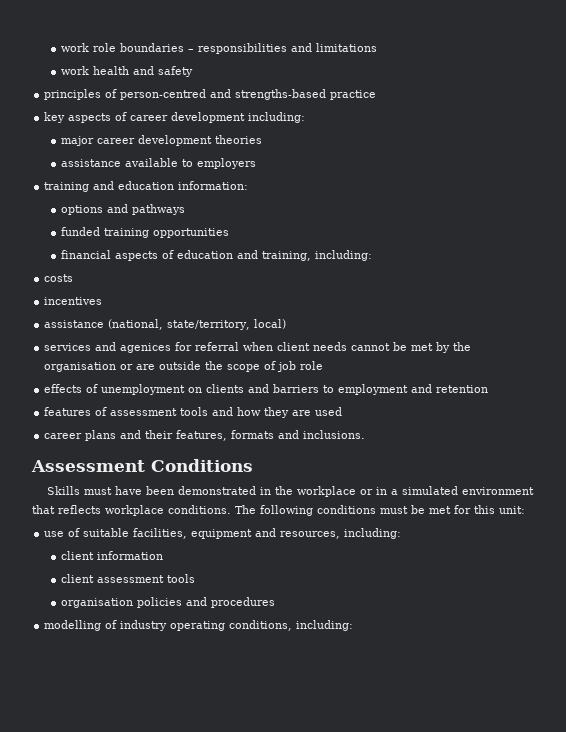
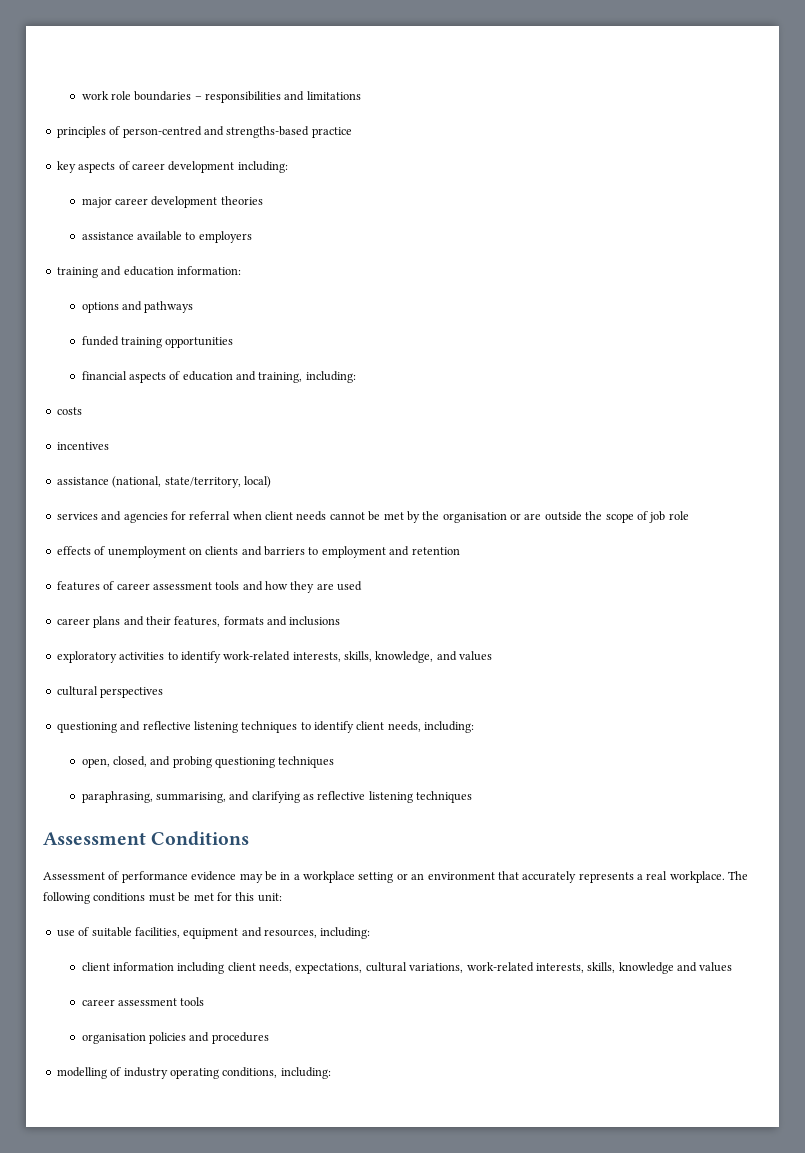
[61,66,194,77] // work health and safety -> (361, 95) none
[120,343,172,353] agenices -> [123,512,168,523] agencies
(108, 411) none -> [116,583,150,590] career
[303,430,366,439] [31,459,253,472] [46,486,534,497] [32,505,231,516] inclusions. // Assessment Conditions // Skills must have been demonstrated in the workplace or in a simulated environment that reflects workplace conditions. -> [289,616,341,626] [56,651,493,663] [56,686,164,698] [56,721,475,733] [81,756,335,768] [81,791,473,803] [43,831,250,846] [43,871,725,883] inclusions // exploratory activities to identify work-related interests, skills, knowledge, and values // cultural perspectives // questioning and reflective listening techniques to identify client needs, including: // open, closed, and probing questioning techniques // paraphrasing, summarising, and clarifying as reflective listening techniques // Assessment Conditions // Assessment of performance evidence may be in a workplace setting or an environment that accurately represents a real workplace.
[61,574,95,583] // client -> [177,962,733,974] [81,999,115,1006] including client needs, expectations, cultural variations, work-related interests, skills, knowledge and values // career

